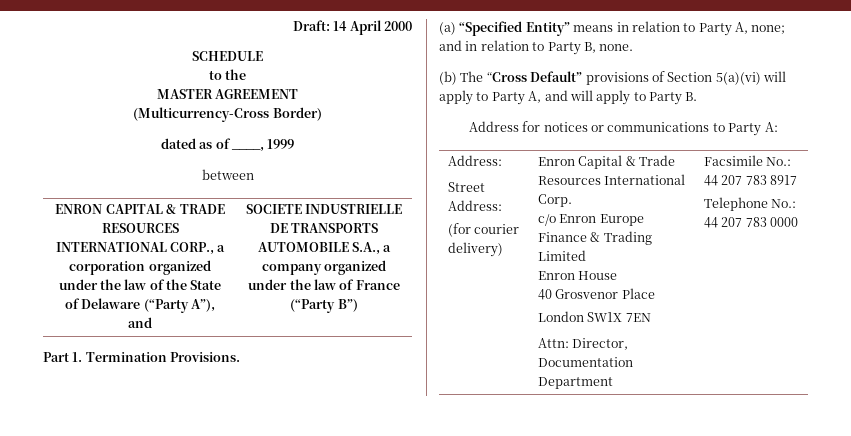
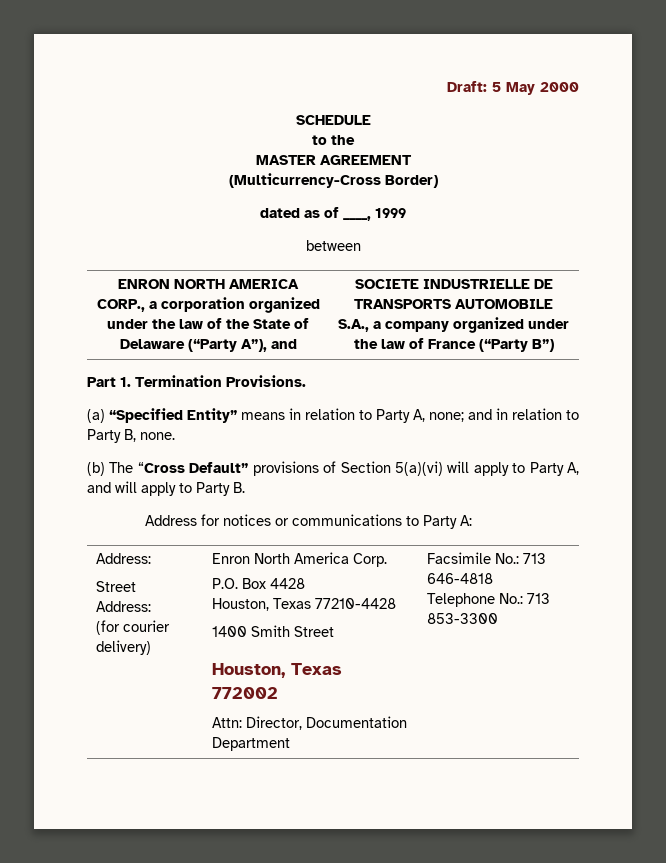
[333,20,382,35] 14 April -> [492,82,535,95] 5 May
[105,204,225,214] [101,223,179,233] [55,242,167,252] CAPITAL & TRADE RESOURCES INTERNATIONAL -> [174,279,299,289] NORTH AMERICA
[578,155,676,169] [537,174,686,185] [537,194,572,207] [537,214,644,226] [537,231,652,245] [537,250,586,261] [537,271,618,280] [537,288,655,300] [537,311,651,322] Capital & Trade Resources International Corp. // c/o Enron Europe Finance & Trading Limited // Enron House // 40 Grosvenor Place // London SW1X 7EN -> [254,552,388,567] [212,578,306,589] [212,598,397,611] [212,625,335,637] [212,663,343,678] [212,687,279,699] North America Corp. // P.O. Box 4428 // Houston, Texas 77210-4428 // 1400 Smith Street // Houston, Texas 772002
[703,175,798,186] [703,197,797,211] [703,217,799,228] 44 207 783 8917 // Telephone No.: 44 207 783 0000 -> [523,553,547,564] [427,573,494,584] [427,593,551,607] [427,613,499,624] 713 646-4818 // Telephone No.: 713 853-3300

